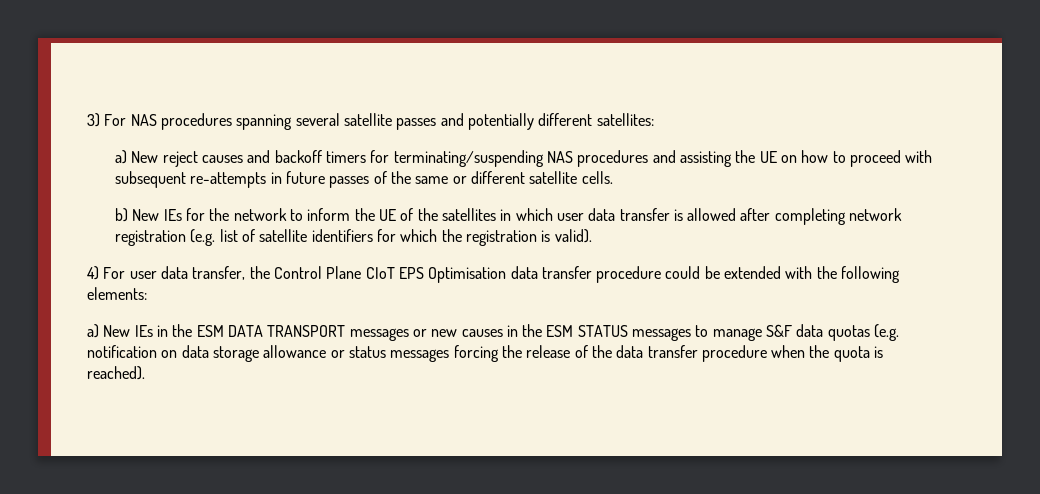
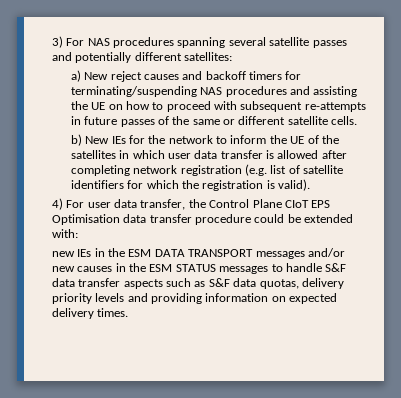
[785,266,901,283] [87,287,148,300] [87,324,131,338] with the following elements: // a) New -> [51,229,78,238] [51,251,75,257] with: // new
[412,329,427,337] or -> [307,248,345,257] and/or
[712,324,900,341] [87,345,884,362] [87,366,146,380] manage S&F data quotas (e.g. notification on data storage allowance or status messages forcing the release of the data transfer procedure when the quota is reached). -> [285,263,347,272] [51,278,344,289] [51,293,338,304] [51,308,129,319] handle S&F data transfer aspects such as S&F data quotas, delivery priority levels and providing information on expected delivery times.

